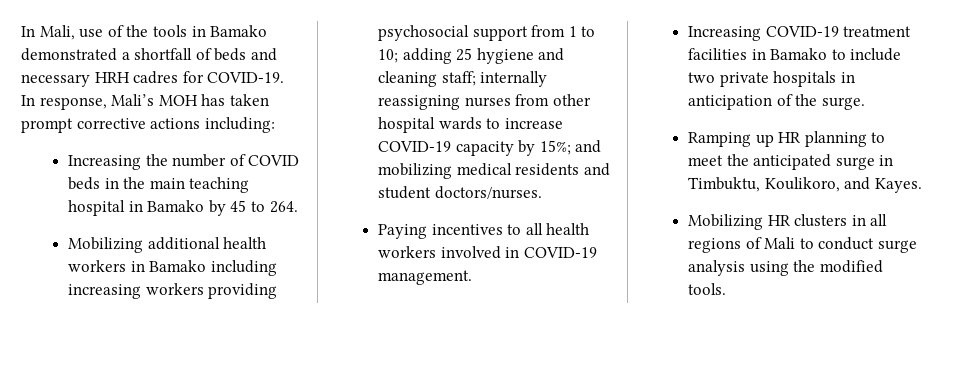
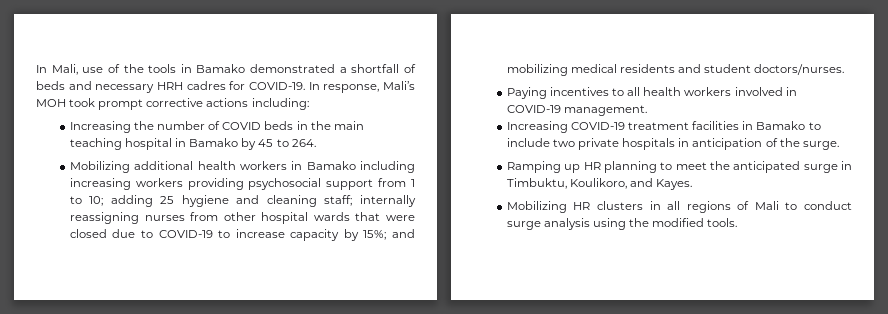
[201,94,269,106] has taken -> [69,98,96,107] took
(482, 123) none -> [355,212,416,221] [69,229,213,238] that were closed due to COVID-19
[378,141,452,152] COVID-19 -> (285, 233) none

